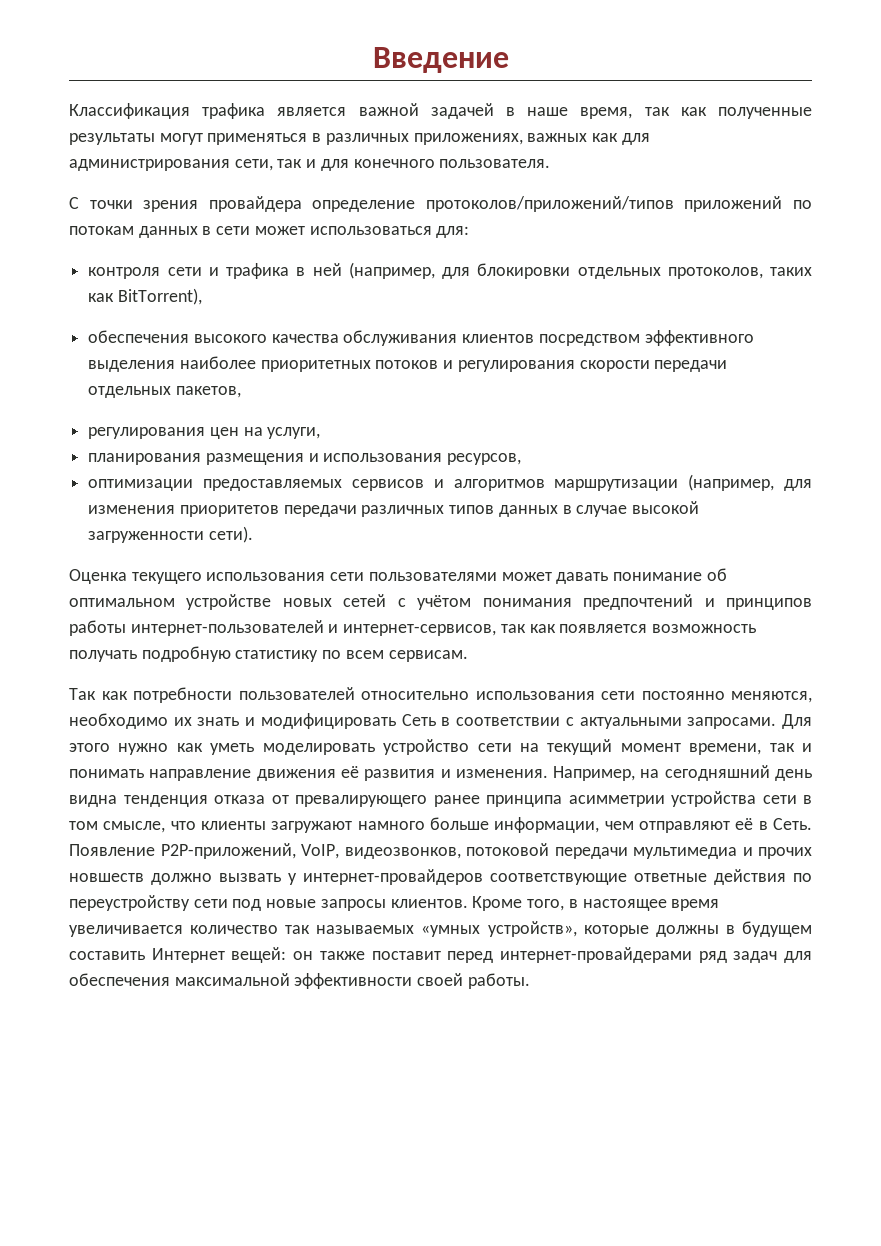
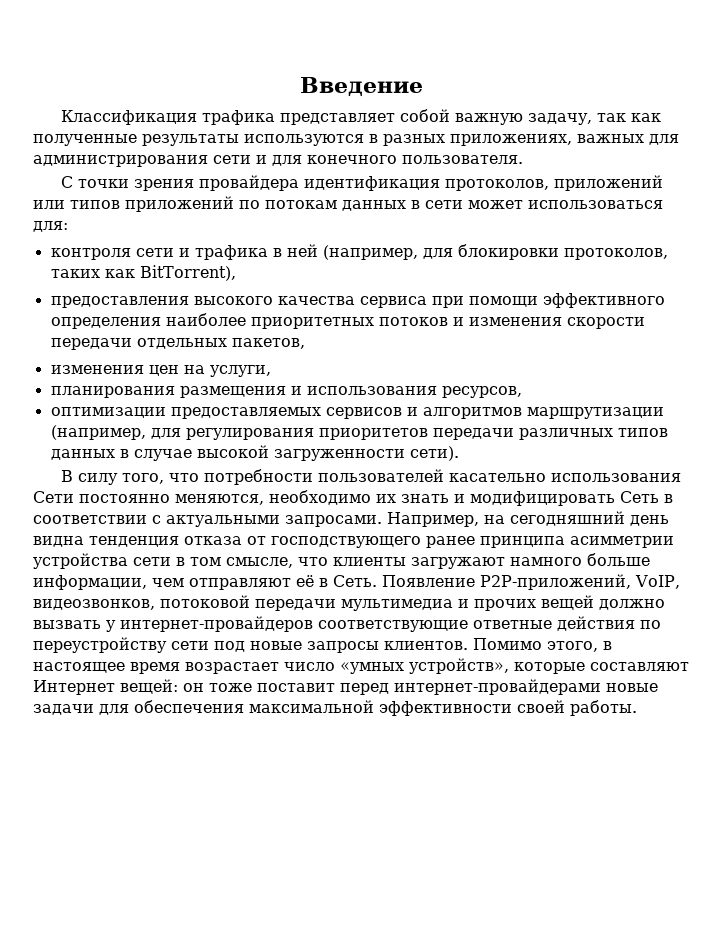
[277,103,812,119] [69,133,409,145] является важной задачей в наше время, так как полученные результаты могут применяться в различных -> [280,109,662,125] [33,134,445,146] представляет собой важную задачу, так как полученные результаты используются в разных
[592,133,619,142] как -> (644, 138) none
[234,159,303,171] сети, так -> [213,155,251,164] сети
[312,196,674,212] определение протоколов/приложений/типов -> [304,175,664,191] [33,200,120,209] идентификация протоколов, приложений или типов
[577,267,661,279] отдельных -> (559, 252) none
[88,330,190,343] обеспечения -> [50,296,189,308] предоставления
[343,330,754,346] [88,360,176,372] обслуживания клиентов посредством эффективного выделения -> [359,293,665,308] [50,317,161,329] сервиса при помощи эффективного определения
[457,360,575,372] регулирования -> [468,317,562,326] изменения
[88,427,206,439] регулирования -> [50,365,144,374] изменения
[88,505,176,514] изменения -> [185,428,314,440] регулирования
[69,568,727,584] [69,594,813,610] [69,620,757,636] [69,646,468,662] [69,687,635,703] Оценка текущего использования сети пользователями может давать понимание об оптимальном устройстве новых сетей с учётом понимания предпочтений и принципов работы интернет-пользователей и интернет-сервисов, так как появляется возможность получать подробную статистику по всем сервисам. // Так как потребности пользователей относительно использования сети -> [61,469,682,485] [33,491,74,503] В силу того, что потребности пользователей касательно использования Сети
[782,714,813,729] [69,739,812,755] [69,766,548,781] Для этого нужно как уметь моделировать устройство сети на текущий момент времени, так и понимать направление движения её развития и изменения. -> (382, 521) none
[295,795,427,807] превалирующего -> [271,536,421,548] господствующего
[69,873,144,882] новшеств -> [541,595,594,610] вещей
[472,896,565,911] Кроме того, -> [473,638,598,652] Помимо этого,
[69,921,812,937] [69,951,145,960] увеличивается количество так называемых «умных устройств», которые должны в будущем составить -> [185,658,689,674] возрастает число «умных устройств», которые составляют
[319,951,365,960] также -> [209,683,252,692] тоже
[698,951,778,963] ряд задач -> [606,683,658,692] [33,704,94,715] новые задачи

